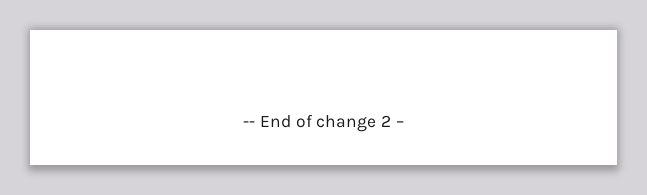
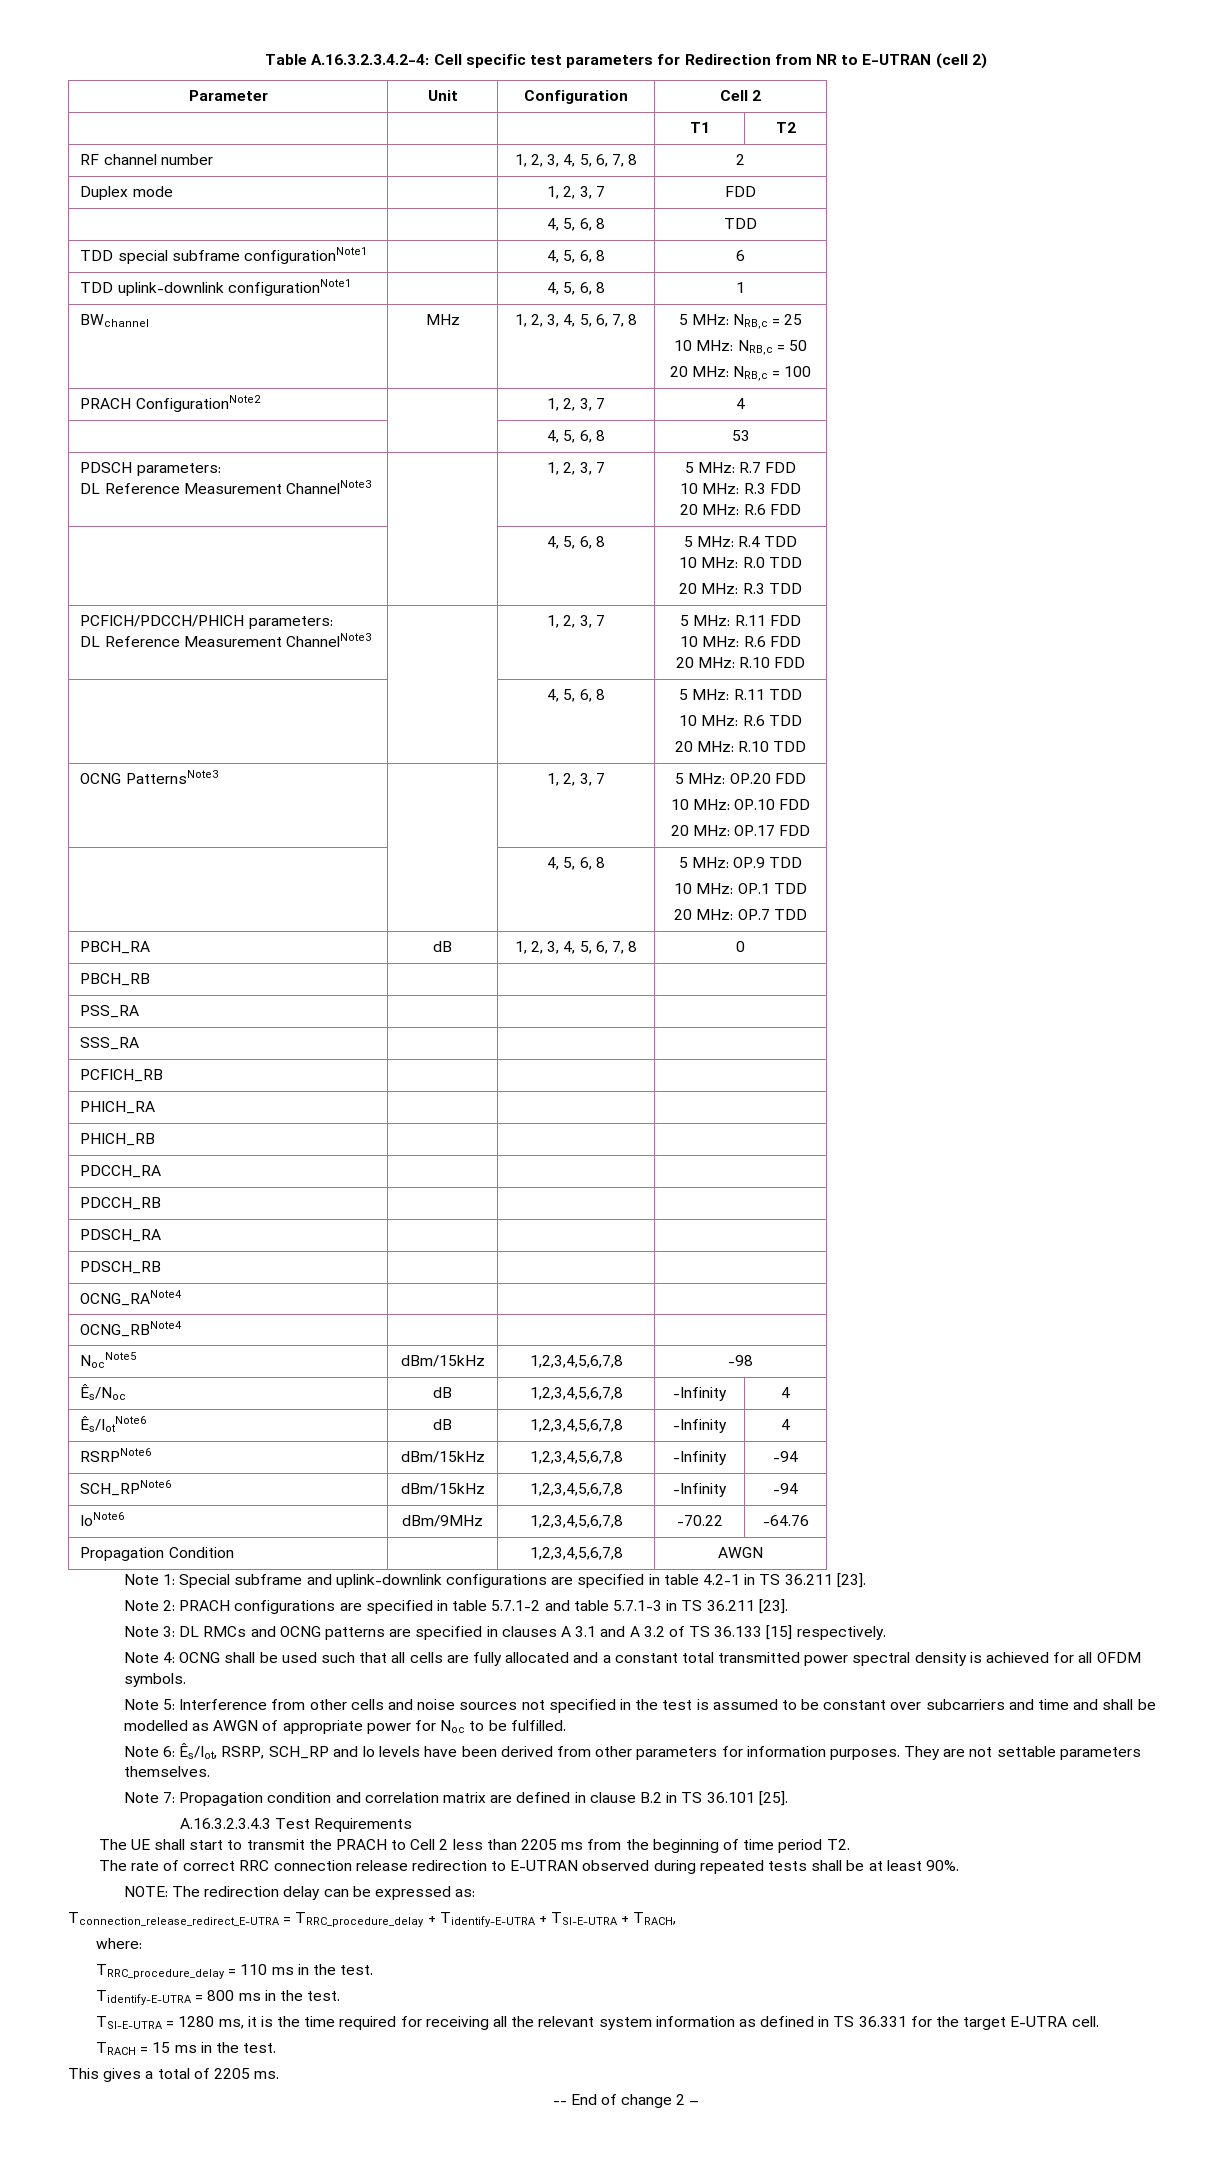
(243, 124) none -> [265,53,987,69] [188,90,268,101] [427,90,458,101] [524,90,628,104] [719,90,762,101] [689,122,710,133] [775,122,796,133] [80,154,213,165] [514,154,638,167] [736,154,745,165] [80,186,173,200] [547,186,605,199] [725,186,756,197] [547,218,605,231] [724,218,757,229] [80,247,367,264] [547,250,605,263] [736,250,745,261] [80,279,351,296] [547,282,605,295] [736,282,745,293] [80,314,150,327] [425,314,460,325] [514,314,638,327] [678,314,803,329] [674,340,807,355] [669,366,812,381] [80,395,261,412] [547,398,605,411] [736,398,745,409] [547,430,605,443] [731,430,750,441] [80,462,221,476] [80,480,371,494] [547,462,605,475] [684,462,797,473] [680,483,801,494] [680,504,801,515] [547,536,605,549] [683,536,798,547] [679,557,802,568] [679,583,802,594] [80,615,333,629] [80,633,371,647] [547,615,605,628] [680,615,801,626] [680,636,801,647] [675,657,806,668] [547,689,605,702] [679,689,802,700] [679,715,802,726] [674,741,807,752] [80,770,218,784] [547,773,605,786] [675,773,806,784] [670,799,811,810] [670,825,811,836] [547,857,605,870] [678,857,803,868] [674,883,807,894] [674,909,807,920] [80,941,151,954] [433,941,452,952] [514,941,638,954] [736,941,745,952] [80,973,151,986] [80,1005,140,1018] [80,1037,140,1050] [80,1069,164,1082] [80,1101,156,1114] [80,1133,156,1146] [80,1165,162,1178] [80,1197,162,1210] [80,1229,162,1242] [80,1261,162,1274] [80,1290,183,1306] [80,1321,183,1337] [80,1352,137,1368] [400,1355,485,1367] [529,1355,623,1368] [728,1355,753,1366] [80,1384,127,1400] [433,1387,452,1398] [529,1387,623,1400] [673,1387,727,1401] [781,1387,790,1398] [80,1416,147,1432] [433,1419,452,1430] [529,1419,623,1432] [673,1419,727,1433] [781,1419,790,1430] [80,1448,152,1462] [400,1451,485,1463] [529,1451,623,1464] [673,1451,727,1465] [773,1451,798,1462] [80,1480,172,1496] [400,1483,485,1495] [529,1483,623,1496] [673,1483,727,1497] [773,1483,798,1494] [80,1512,125,1526] [402,1515,483,1527] [529,1515,623,1528] [676,1515,723,1526] [762,1515,809,1526] [80,1547,234,1561] [529,1547,623,1560] [718,1547,763,1558] [123,1573,866,1588] [123,1599,788,1614] [123,1625,886,1640] [123,1652,1141,1666] [123,1673,186,1687] [123,1699,1156,1713] [123,1720,566,1734] [123,1743,1141,1760] [123,1766,210,1777] [123,1791,788,1806] [179,1818,413,1832] [98,1839,850,1853] [98,1860,959,1874] [123,1886,476,1900] [68,1912,677,1927] [95,1938,142,1949] [95,1964,374,1979] [95,1990,341,2005] [95,2016,1099,2030] [95,2042,277,2055] [68,2068,280,2082] Table A.16.3.2.3.4.2-4: Cell specific test parameters for Redirection from NR to E-UTRAN (cell 2) // Parameter | Unit | Configuration | Cell 2 // | | | T1 | T2 // RF channel number | | 1, 2, 3, 4, 5, 6, 7, 8 | 2 // Duplex mode | | 1, 2, 3, 7 | FDD // | | 4, 5, 6, 8 | TDD // TDD special subframe configurationNote1 | | 4, 5, 6, 8 | 6 // TDD uplink-downlink configurationNote1 | | 4, 5, 6, 8 | 1 // BWchannel | MHz | 1, 2, 3, 4, 5, 6, 7, 8 | 5 MHz: NRB,c = 25 // 10 MHz: NRB,c = 50 // 20 MHz: NRB,c = 100 // PRACH ConfigurationNote2 | | 1, 2, 3, 7 | 4 // | | 4, 5, 6, 8 | 53 // PDSCH parameters: // DL Reference Measurement ChannelNote3 | | 1, 2, 3, 7 | 5 MHz: R.7 FDD // 10 MHz: R.3 FDD // 20 MHz: R.6 FDD // | | 4, 5, 6, 8 | 5 MHz: R.4 TDD // 10 MHz: R.0 TDD // 20 MHz: R.3 TDD // PCFICH/PDCCH/PHICH parameters: // DL Reference Measurement ChannelNote3 | | 1, 2, 3, 7 | 5 MHz: R.11 FDD // 10 MHz: R.6 FDD // 20 MHz: R.10 FDD // | | 4, 5, 6, 8 | 5 MHz: R.11 TDD // 10 MHz: R.6 TDD // 20 MHz: R.10 TDD // OCNG PatternsNote3 | | 1, 2, 3, 7 | 5 MHz: OP.20 FDD // 10 MHz: OP.10 FDD // 20 MHz: OP.17 FDD // | | 4, 5, 6, 8 | 5 MHz: OP.9 TDD // 10 MHz: OP.1 TDD // 20 MHz: OP.7 TDD // PBCH_RA | dB | 1, 2, 3, 4, 5, 6, 7, 8 | 0 // PBCH_RB | | | // PSS_RA | | | // SSS_RA | | | // PCFICH_RB | | | // PHICH_RA | | | // PHICH_RB | | | // PDCCH_RA | | | // PDCCH_RB | | | // PDSCH_RA | | | // PDSCH_RB | | | // OCNG_RANote4 | | | // OCNG_RBNote4 | | | // NocNote5 | dBm/15kHz | 1,2,3,4,5,6,7,8 | -98 // Ês/Noc | dB | 1,2,3,4,5,6,7,8 | -Infinity | 4 // Ês/IotNote6 | dB | 1,2,3,4,5,6,7,8 | -Infinity | 4 // RSRPNote6 | dBm/15kHz | 1,2,3,4,5,6,7,8 | -Infinity | -94 // SCH_RPNote6 | dBm/15kHz | 1,2,3,4,5,6,7,8 | -Infinity | -94 // IoNote6 | dBm/9MHz | 1,2,3,4,5,6,7,8 | -70.22 | -64.76 // Propagation Condition | | 1,2,3,4,5,6,7,8 | AWGN // Note 1: Special subframe and uplink-downlink configurations are specified in table 4.2-1 in TS 36.211 [23]. // Note 2: PRACH configurations are specified in table 5.7.1-2 and table 5.7.1-3 in TS 36.211 [23]. // Note 3: DL RMCs and OCNG patterns are specified in clauses A 3.1 and A 3.2 of TS 36.133 [15] respectively. // Note 4: OCNG shall be used such that all cells are fully allocated and a constant total transmitted power spectral density is achieved for all OFDM symbols. // Note 5: Interference from other cells and noise sources not specified in the test is assumed to be constant over subcarriers and time and shall be modelled as AWGN of appropriate power for Noc to be fulfilled. // Note 6: Ês/Iot, RSRP, SCH_RP and Io levels have been derived from other parameters for information purposes. They are not settable parameters themselves. // Note 7: Propagation condition and correlation matrix are defined in clause B.2 in TS 36.101 [25]. // A.16.3.2.3.4.3 Test Requirements // The UE shall start to transmit the PRACH to Cell 2 less than 2205 ms from the beginning of time period T2. // The rate of correct RRC connection release redirection to E-UTRAN observed during repeated tests shall be at least 90%. // NOTE: The redirection delay can be expressed as: // Tconnection_release_redirect_E-UTRA = TRRC_procedure_delay + Tidentify-E-UTRA + TSI-E-UTRA + TRACH, // where: // TRRC_procedure_delay = 110 ms in the test. // Tidentify-E-UTRA = 800 ms in the test. // TSI-E-UTRA = 1280 ms, it is the time required for receiving all the relevant system information as defined in TS 36.331 for the target E-UTRA cell. // TRACH = 15 ms in the test. // This gives a total of 2205 ms. //

